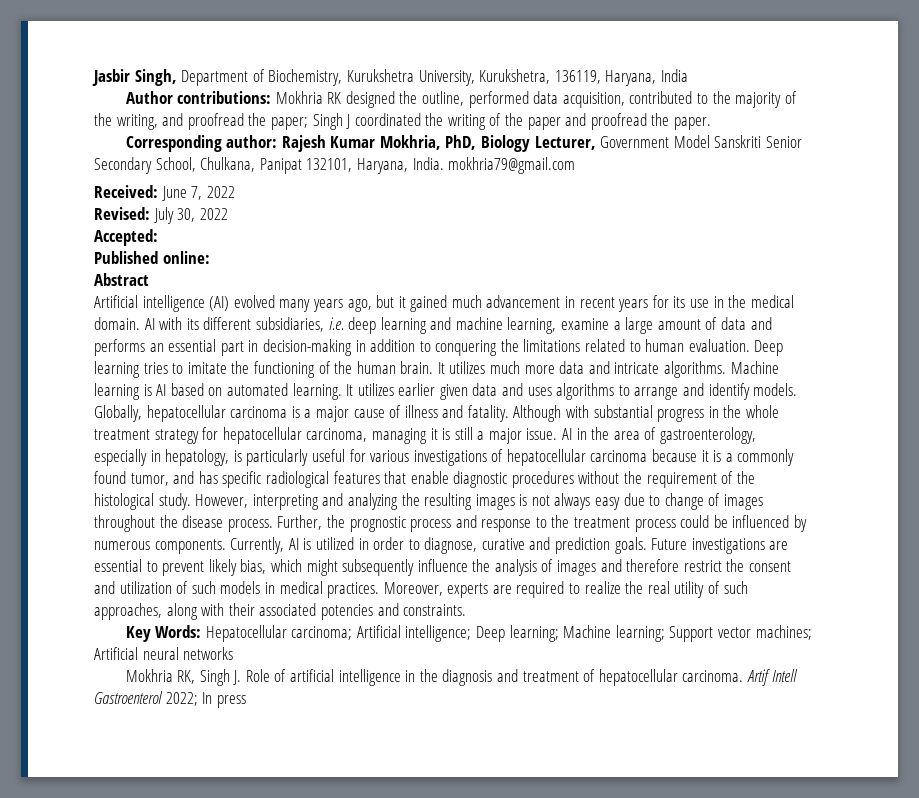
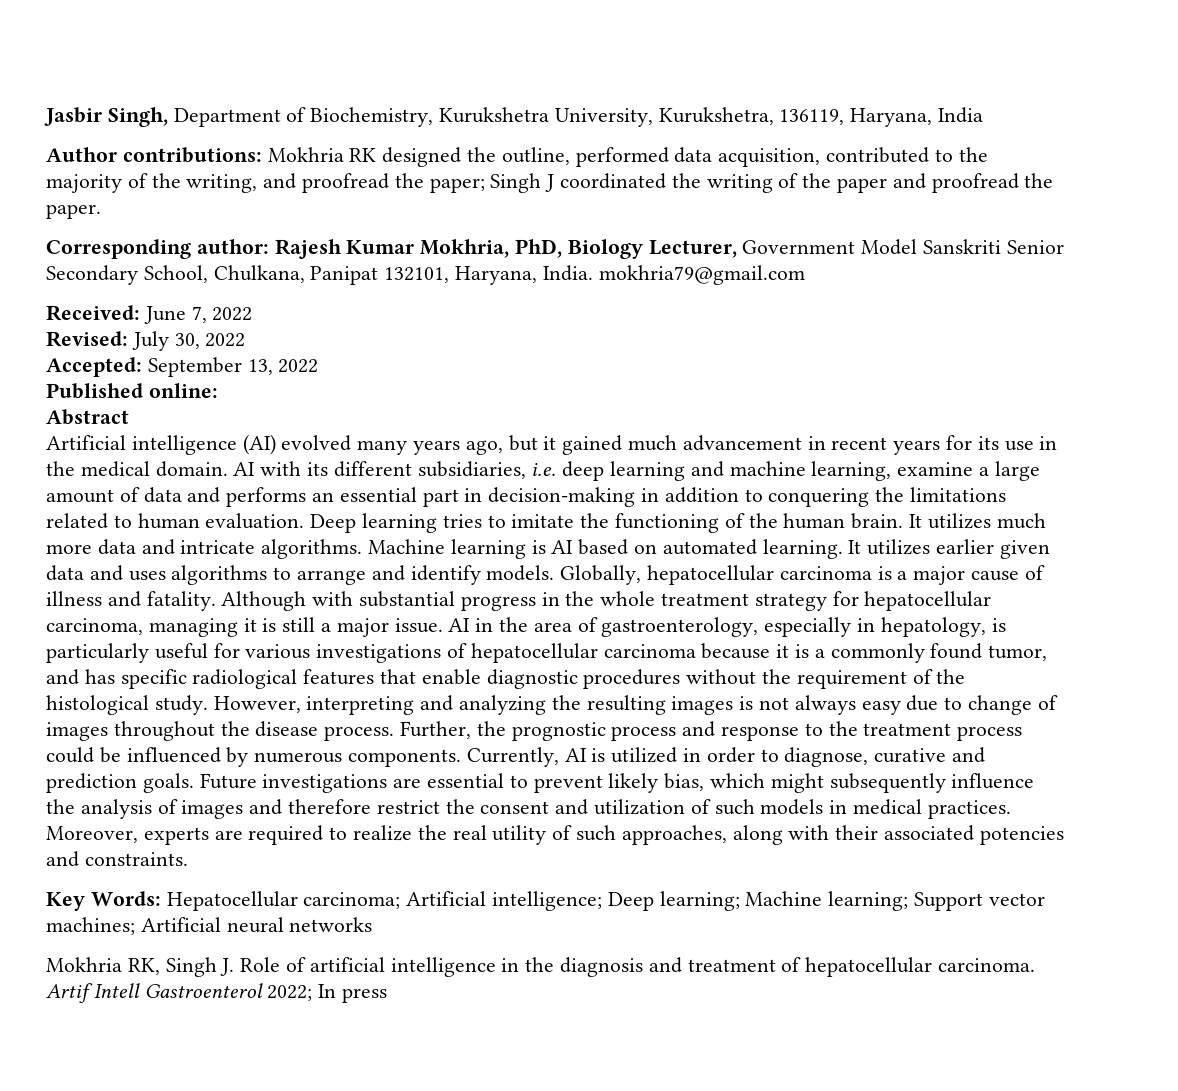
(158, 237) none -> [147,357,319,377] September 13, 2022

